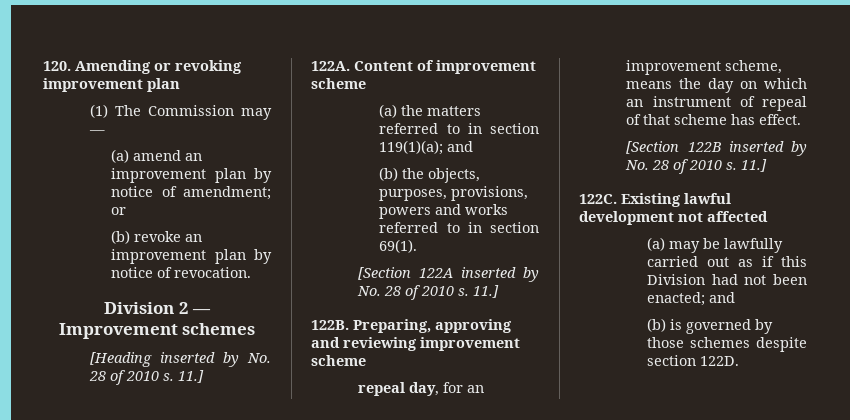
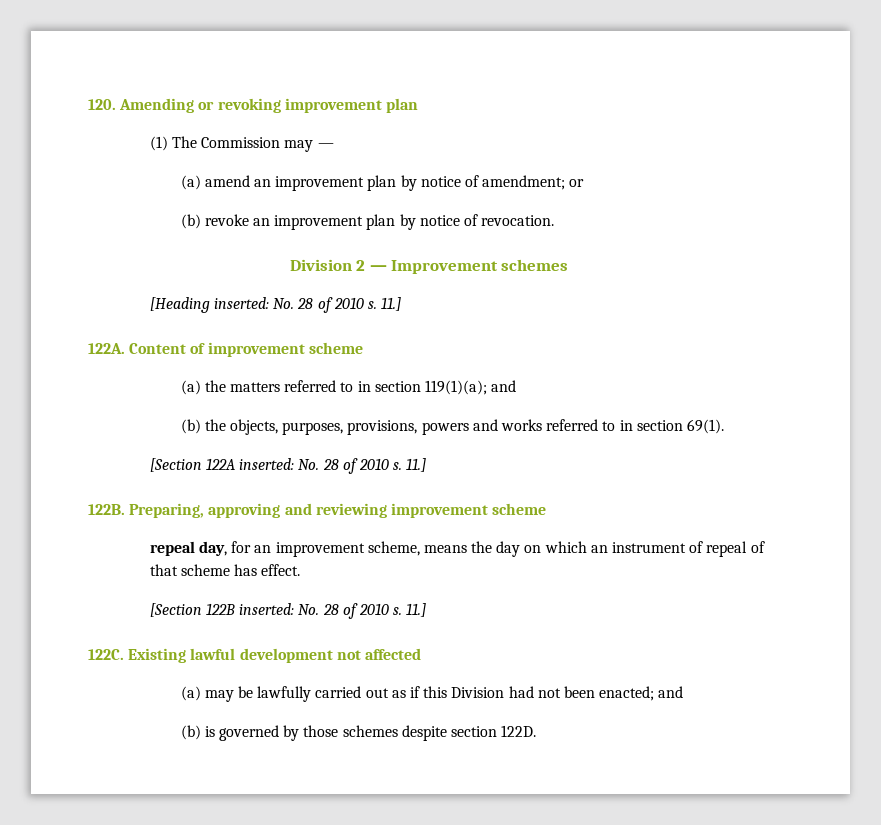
[160,352,240,367] inserted by -> [213,297,269,309] inserted:
[461,267,539,282] inserted by -> [239,458,295,470] inserted:
[728,141,807,156] inserted by -> [239,603,295,615] inserted:

